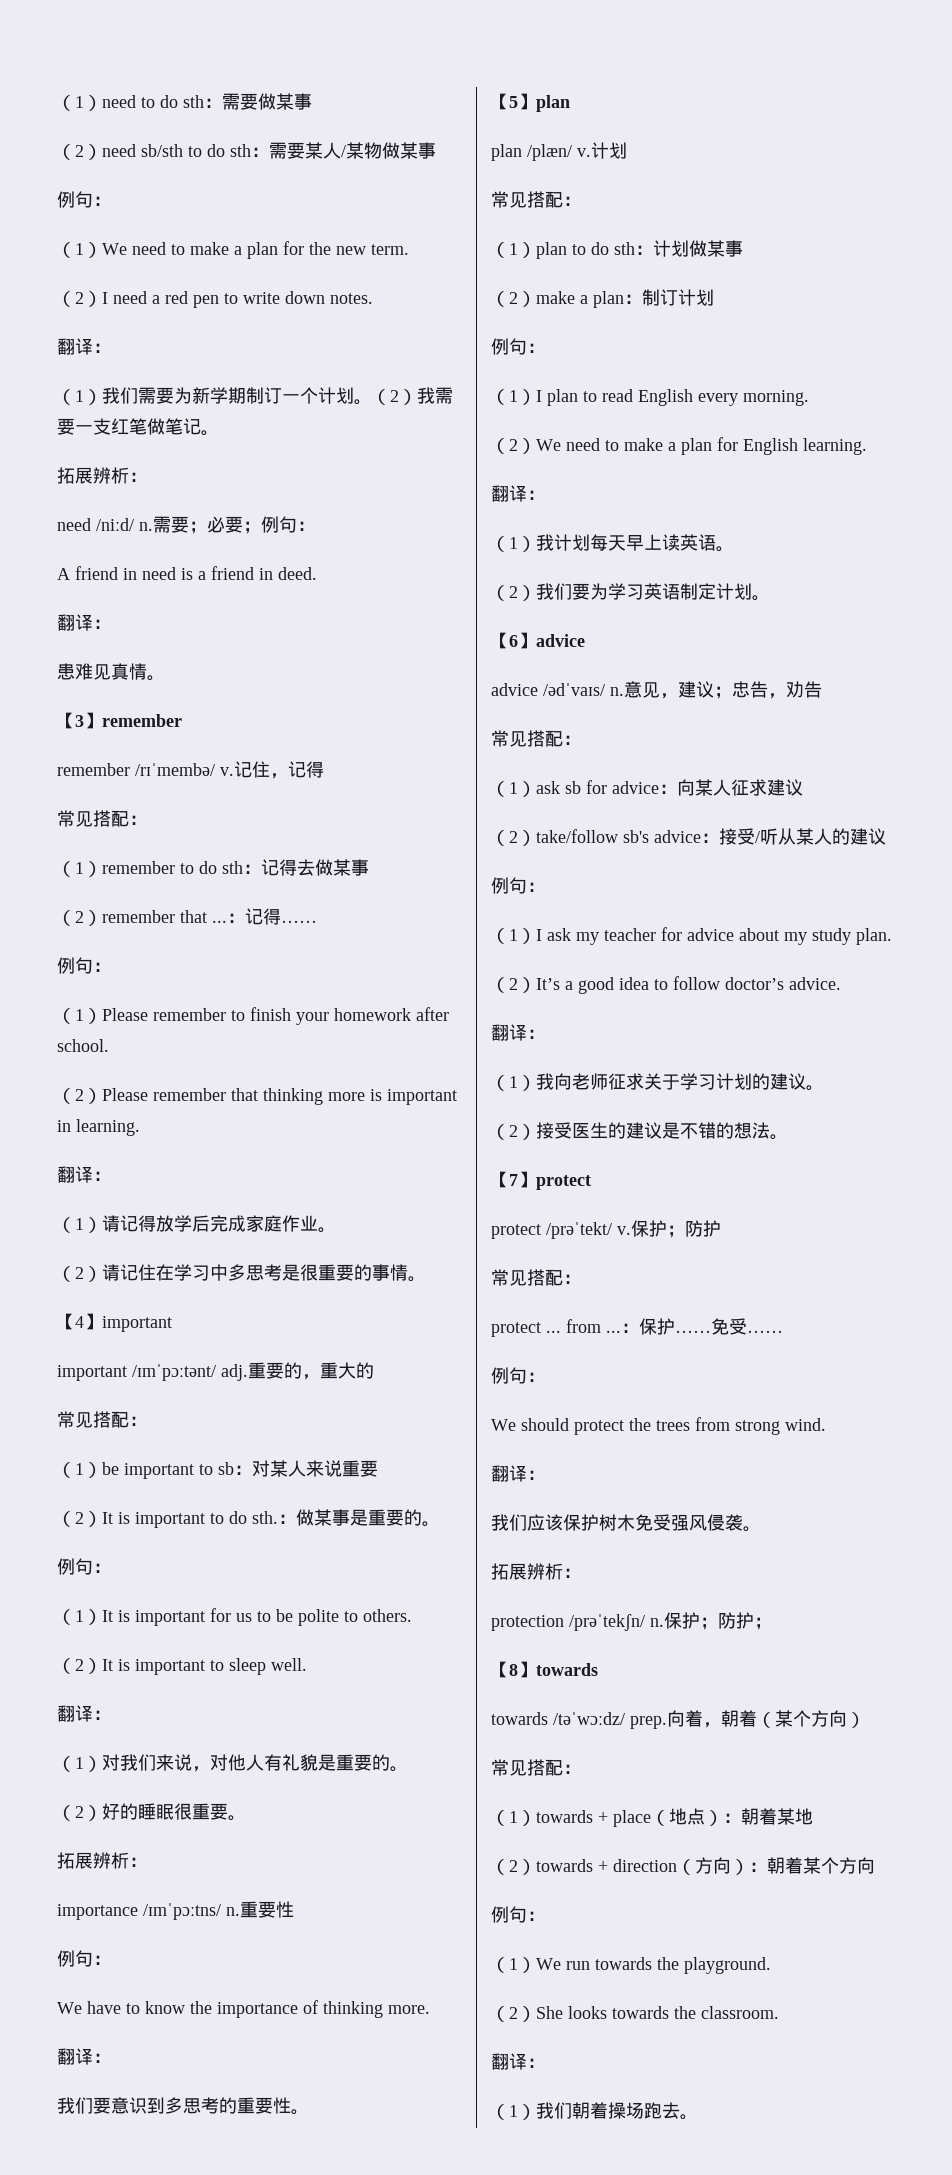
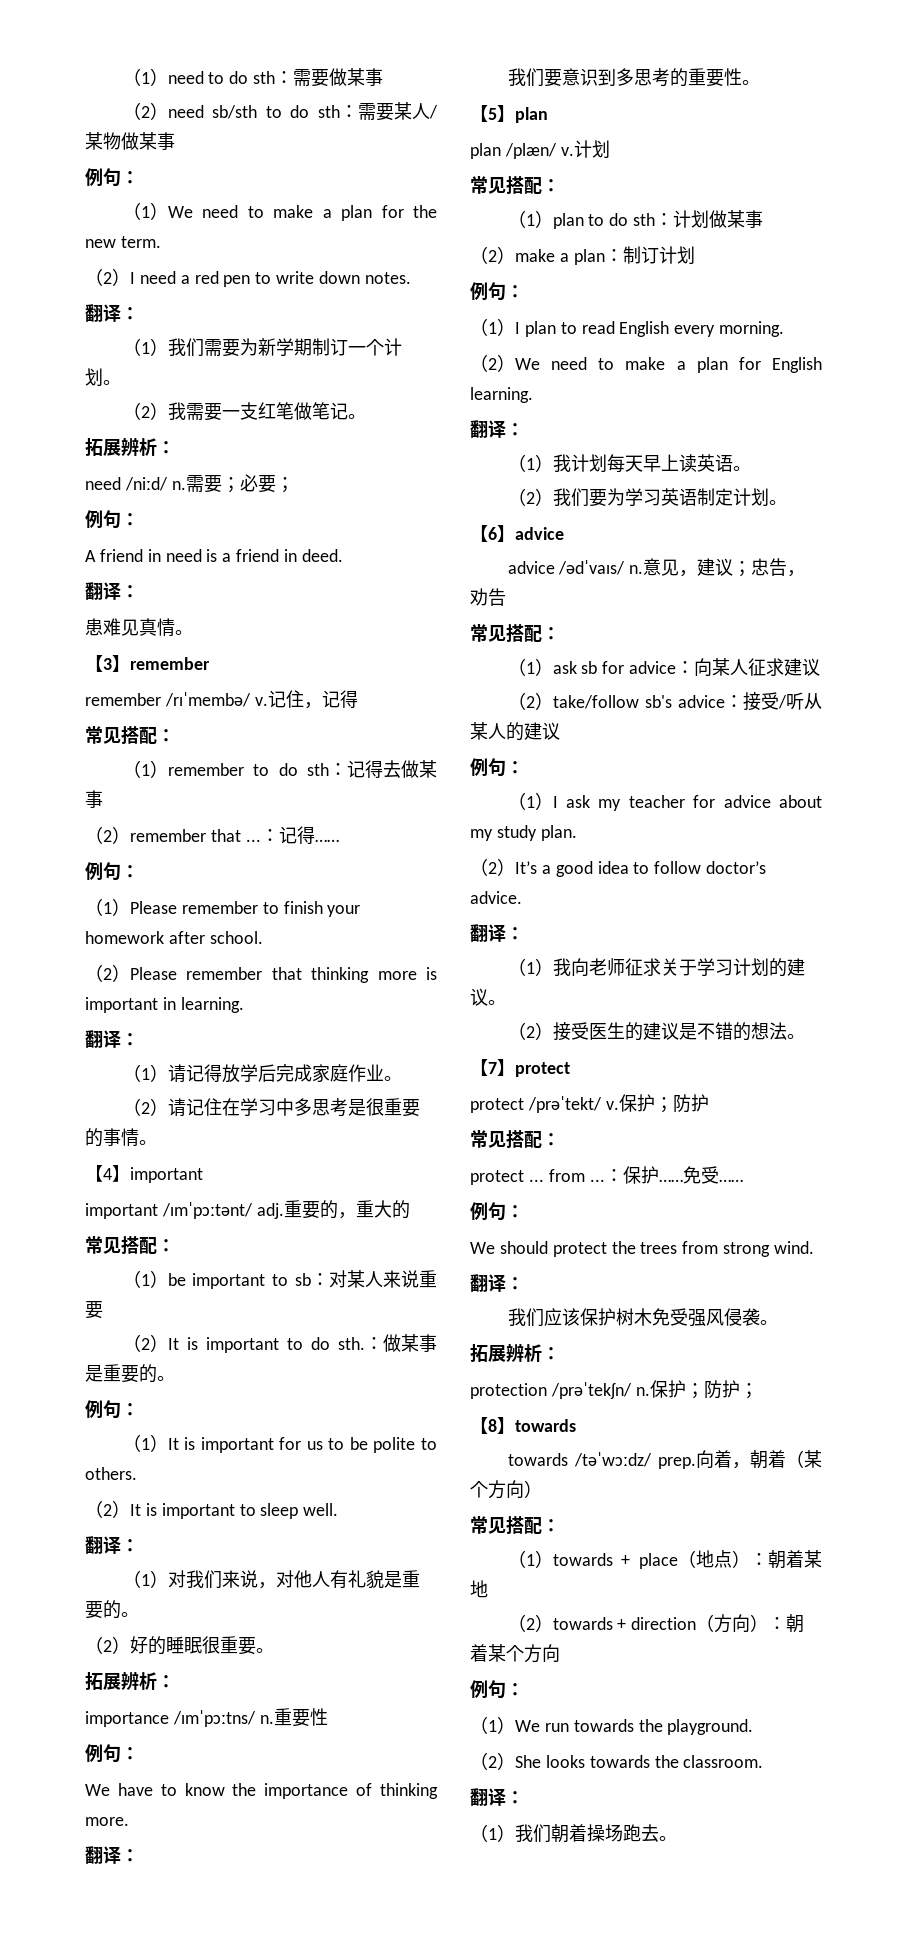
(372, 402) none -> (121, 382) //
(261, 527) none -> (294, 485) //

